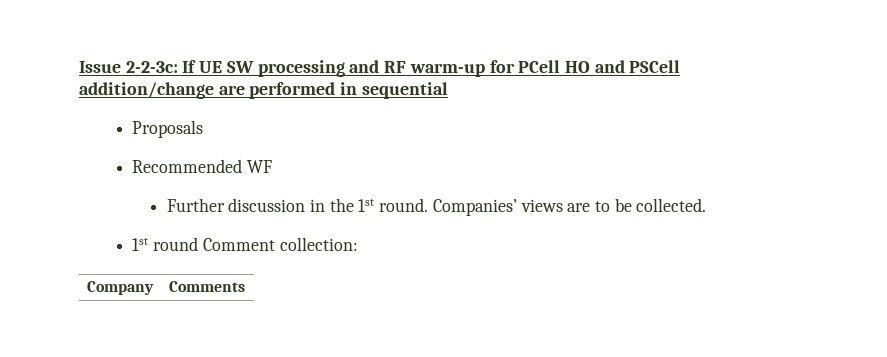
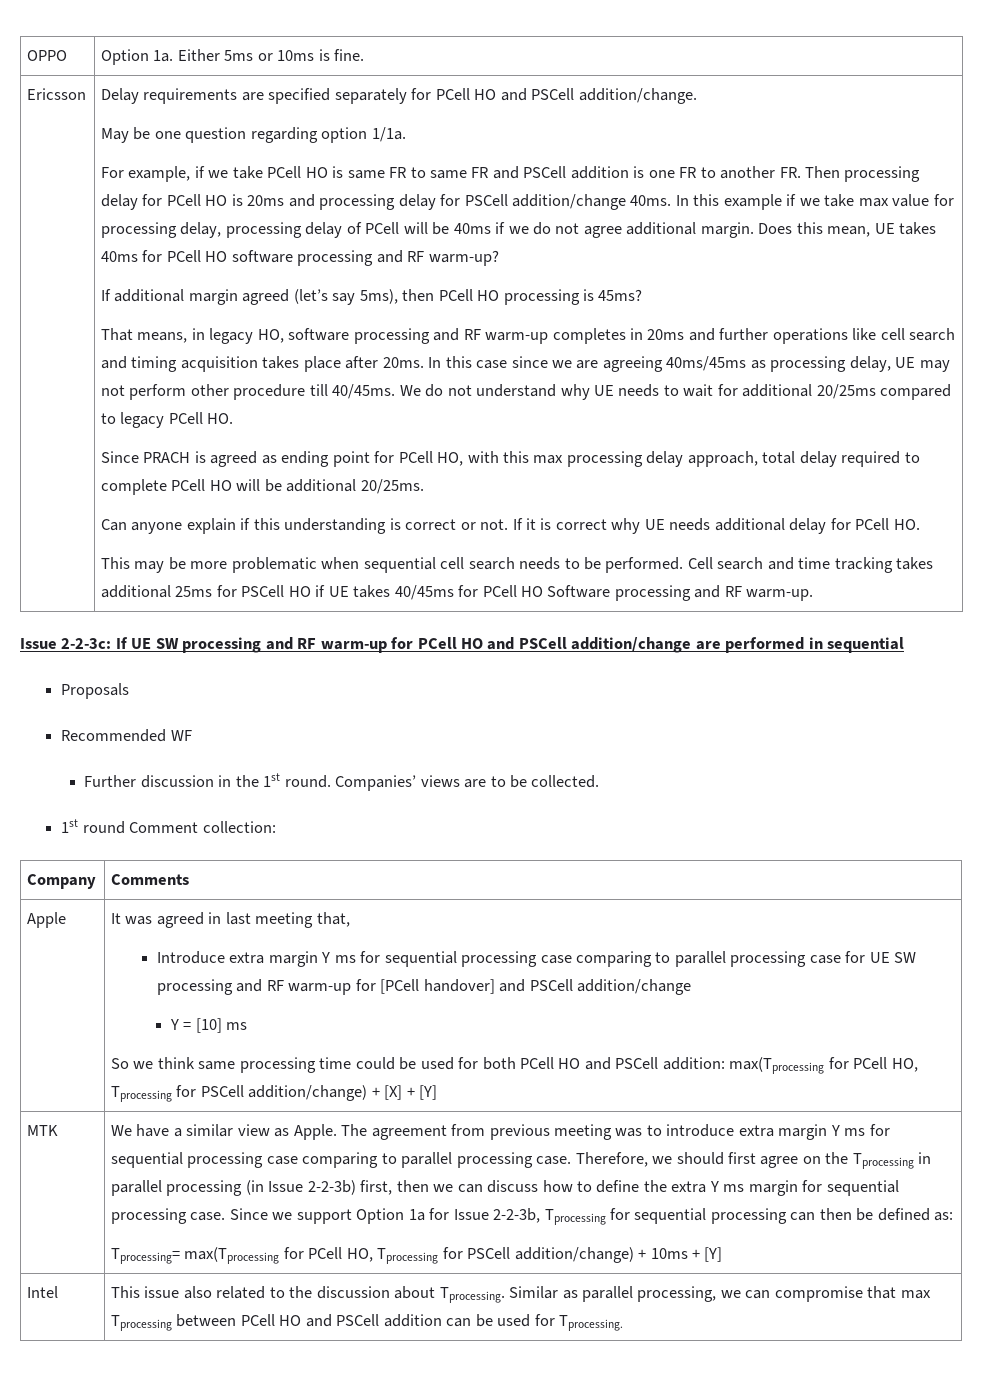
(79, 67) none -> [27,50,68,61] [101,49,365,65] [27,88,87,100] [101,88,697,104] [101,127,406,143] [101,166,921,182] [101,194,954,210] [101,222,937,238] [101,250,499,266] [101,289,643,305] [101,328,956,344] [101,356,950,372] [101,384,952,400] [101,412,234,428] [101,451,920,467] [101,479,424,495] [101,518,920,534] [101,557,934,573] [101,585,814,601] OPPO | Option 1a. Either 5ms or 10ms is fine. // Ericsson | Delay requirements are specified separately for PCell HO and PSCell addition/change. // May be one question regarding option 1/1a. // For example, if we take PCell HO is same FR to same FR and PSCell addition is one FR to another FR. Then processing delay for PCell HO is 20ms and processing delay for PSCell addition/change 40ms. In this example if we take max value for processing delay, processing delay of PCell will be 40ms if we do not agree additional margin. Does this mean, UE takes 40ms for PCell HO software processing and RF warm-up? // If additional margin agreed (let’s say 5ms), then PCell HO processing is 45ms? // That means, in legacy HO, software processing and RF warm-up completes in 20ms and further operations like cell search and timing acquisition takes place after 20ms. In this case since we are agreeing 40ms/45ms as processing delay, UE may not perform other procedure till 40/45ms. We do not understand why UE needs to wait for additional 20/25ms compared to legacy PCell HO. // Since PRACH is agreed as ending point for PCell HO, with this max processing delay approach, total delay required to complete PCell HO will be additional 20/25ms. // Can anyone explain if this understanding is correct or not. If it is correct why UE needs additional delay for PCell HO. // This may be more problematic when sequential cell search needs to be performed. Cell search and time tracking takes additional 25ms for PSCell HO if UE takes 40/45ms for PCell HO Software processing and RF warm-up. //
(245, 286) none -> [27,912,67,928] [111,912,350,928] [156,951,917,967] [156,979,692,995] [169,1018,248,1033] [111,1057,918,1074] [111,1085,438,1102] [27,1125,59,1136] [111,1124,890,1140] [111,1152,932,1169] [111,1180,899,1196] [111,1208,954,1225] [111,1247,723,1264] [27,1286,59,1298] [111,1286,931,1303] [111,1314,624,1331] // Apple | It was agreed in last meeting that, // Introduce extra margin Y ms for sequential processing case comparing to parallel processing case for UE SW processing and RF warm-up for [PCell handover] and PSCell addition/change // Y = [10] ms // So we think same processing time could be used for both PCell HO and PSCell addition: max(Tprocessing for PCell HO, Tprocessing for PSCell addition/change) + [X] + [Y] // MTK | We have a similar view as Apple. The agreement from previous meeting was to introduce extra margin Y ms for sequential processing case comparing to parallel processing case. Therefore, we should first agree on the Tprocessing in parallel processing (in Issue 2-2-3b) first, then we can discuss how to define the extra Y ms margin for sequential processing case. Since we support Option 1a for Issue 2-2-3b, Tprocessing for sequential processing can then be defined as: // Tprocessing= max(Tprocessing for PCell HO, Tprocessing for PSCell addition/change) + 10ms + [Y] // Intel | This issue also related to the discussion about Tprocessing. Similar as parallel processing, we can compromise that max Tprocessing between PCell HO and PSCell addition can be used for Tprocessing.

